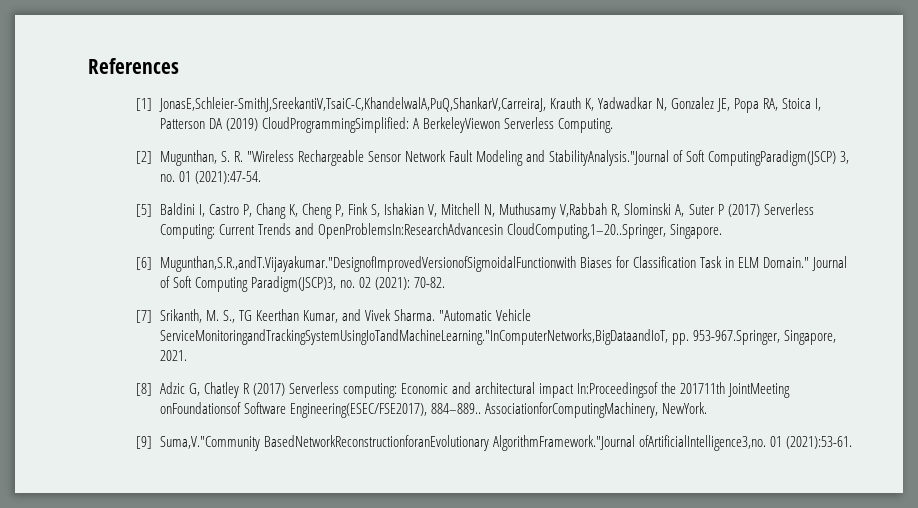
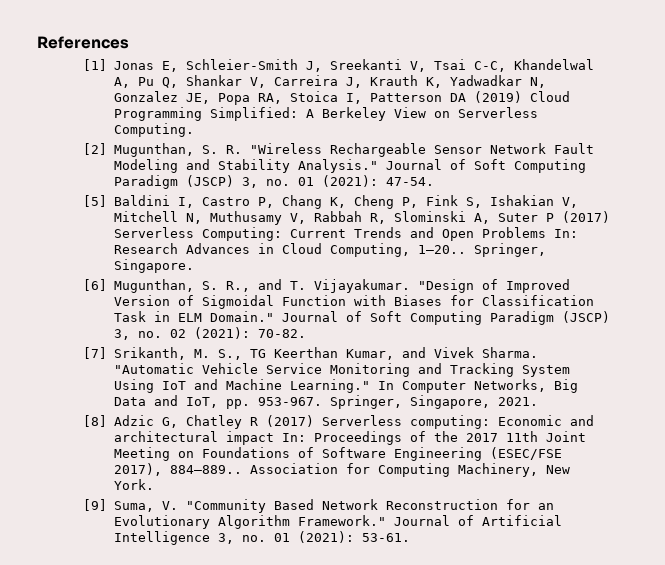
[158,97,546,112] JonasE,Schleier-SmithJ,SreekantiV,TsaiC-C,KhandelwalA,PuQ,ShankarV,CarreiraJ, -> [113,59,594,72] [113,75,362,88] Jonas E, Schleier-Smith J, Sreekanti V, Tsai C-C, Khandelwal A, Pu Q, Shankar V, Carreira J,
[261,117,500,133] CloudProgrammingSimplified: A BerkeleyViewon -> [529,91,570,102] [113,107,450,121] Cloud Programming Simplified: A Berkeley View on
[549,150,850,166] [159,171,261,184] StabilityAnalysis."Journal of Soft ComputingParadigm(JSCP) 3, no. 01 (2021):47-54. -> [217,159,586,173] [113,175,434,189] Stability Analysis." Journal of Soft Computing Paradigm (JSCP) 3, no. 01 (2021): 47-54.
[560,203,608,217] V,Rabbah -> [289,211,362,224] V, Rabbah
[317,223,722,239] [135,256,576,272] OpenProblemsIn:ResearchAdvancesin CloudComputing,1–20..Springer, Singapore. // [6] Mugunthan,S.R.,andT.Vijayakumar."DesignofImprovedVersionofSigmoidalFunctionwith -> [441,227,578,241] [113,243,546,257] [113,259,194,273] [83,279,570,293] [113,295,386,309] Open Problems In: Research Advances in Cloud Computing, 1–20.. Springer, Singapore. // [6] Mugunthan, S. R., and T. Vijayakumar. "Design of Improved Version of Sigmoidal Function with
[250,276,336,292] Paradigm(JSCP)3, -> [489,311,610,325] [113,329,130,340] Paradigm (JSCP) 3,
[159,329,780,345] ServiceMonitoringandTrackingSystemUsingIoTandMachineLearning."InComputerNetworks,BigDataandIoT, pp. 953-967.Springer, -> [265,363,570,377] [113,379,578,393] [113,395,402,409] Service Monitoring and Tracking System Using IoT and Machine Learning." In Computer Networks, Big Data and IoT, pp. 953-967. Springer,
[577,382,791,398] [159,402,707,418] [135,435,852,451] In:Proceedingsof the 201711th JointMeeting onFoundationsof Software Engineering(ESEC/FSE2017), 884–889.. AssociationforComputingMachinery, NewYork. // [9] Suma,V."Community BasedNetworkReconstructionforanEvolutionary AlgorithmFramework."Journal ofArtificialIntelligence3,no. 01 (2021):53-61. -> [281,431,586,445] [113,447,562,461] [113,463,570,477] [113,479,154,490] [83,499,554,513] [113,515,562,529] [113,531,410,545] In: Proceedings of the 2017 11th Joint Meeting on Foundations of Software Engineering (ESEC/FSE 2017), 884–889.. Association for Computing Machinery, New York. // [9] Suma, V. "Community Based Network Reconstruction for an Evolutionary Algorithm Framework." Journal of Artificial Intelligence 3, no. 01 (2021): 53-61.

